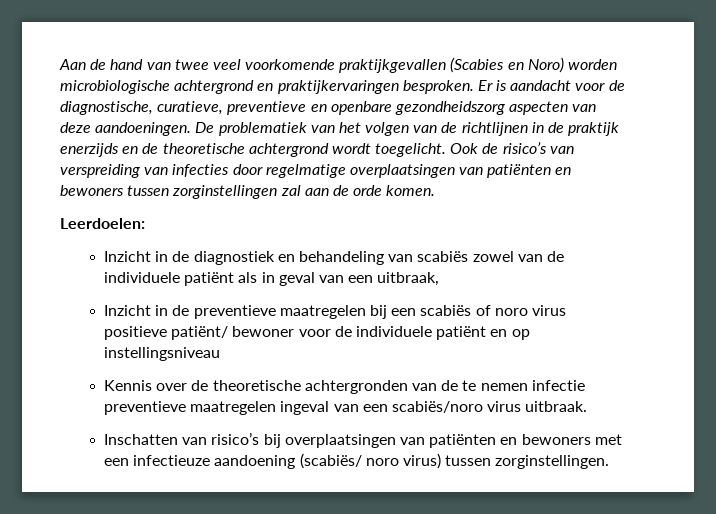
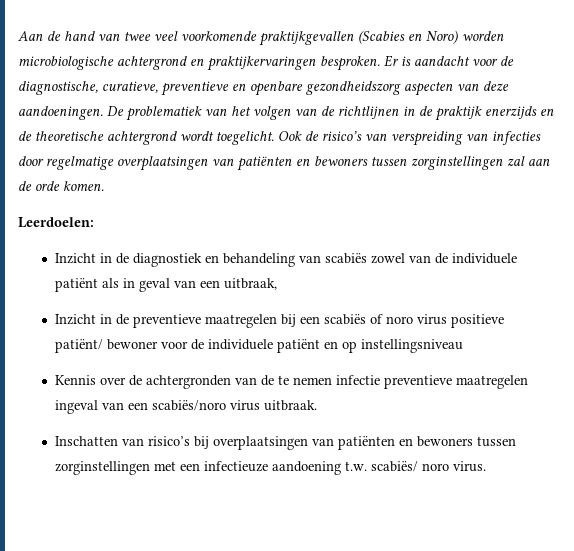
[212,380,301,391] theoretische -> (143, 380) none
(591, 439) none -> [477,436,517,447] [55,461,151,475] tussen zorginstellingen
[299,453,610,469] (scabiës/ noro virus) tussen zorginstellingen. -> [345,461,487,472] t.w. scabiës/ noro virus.

